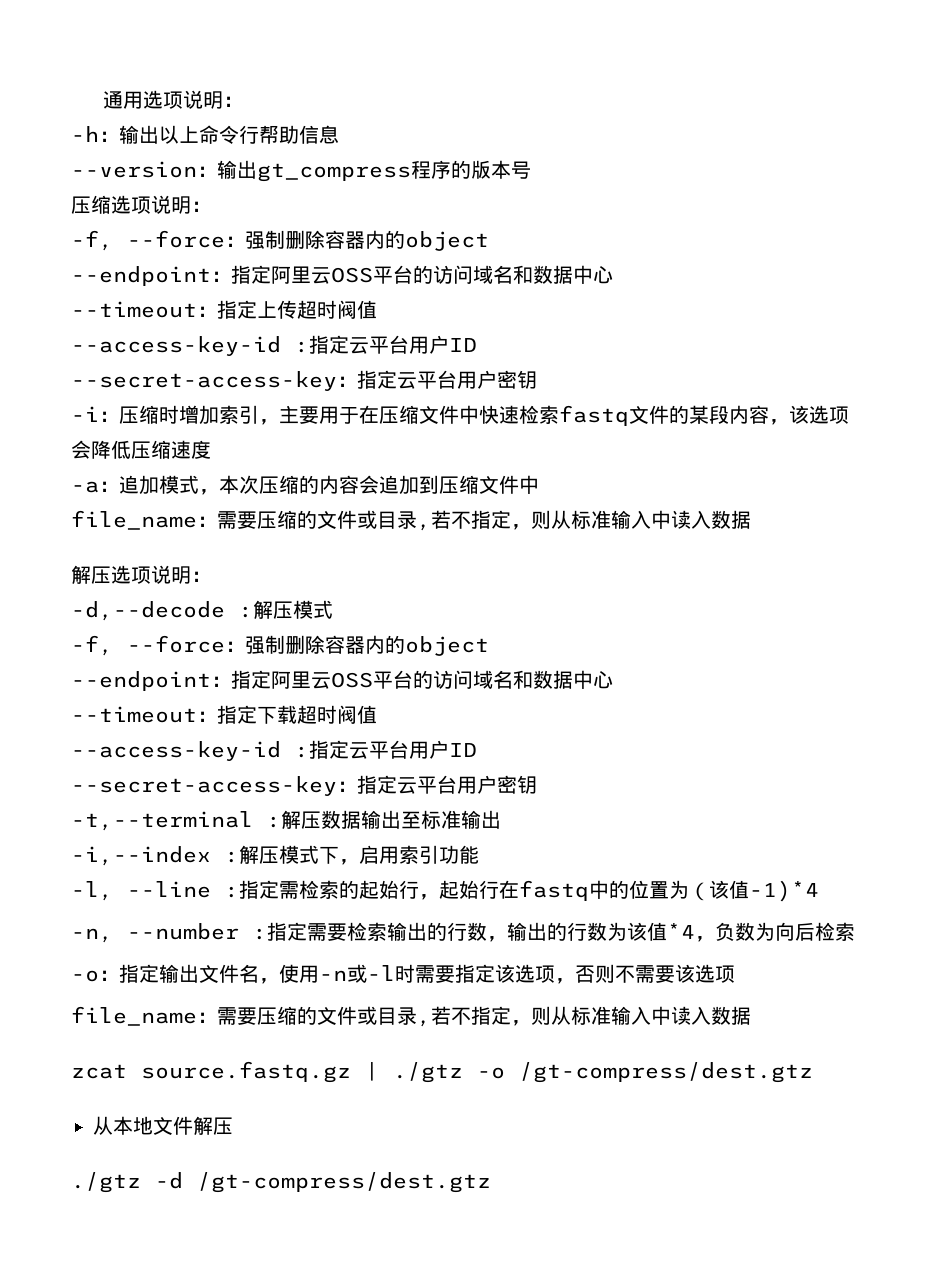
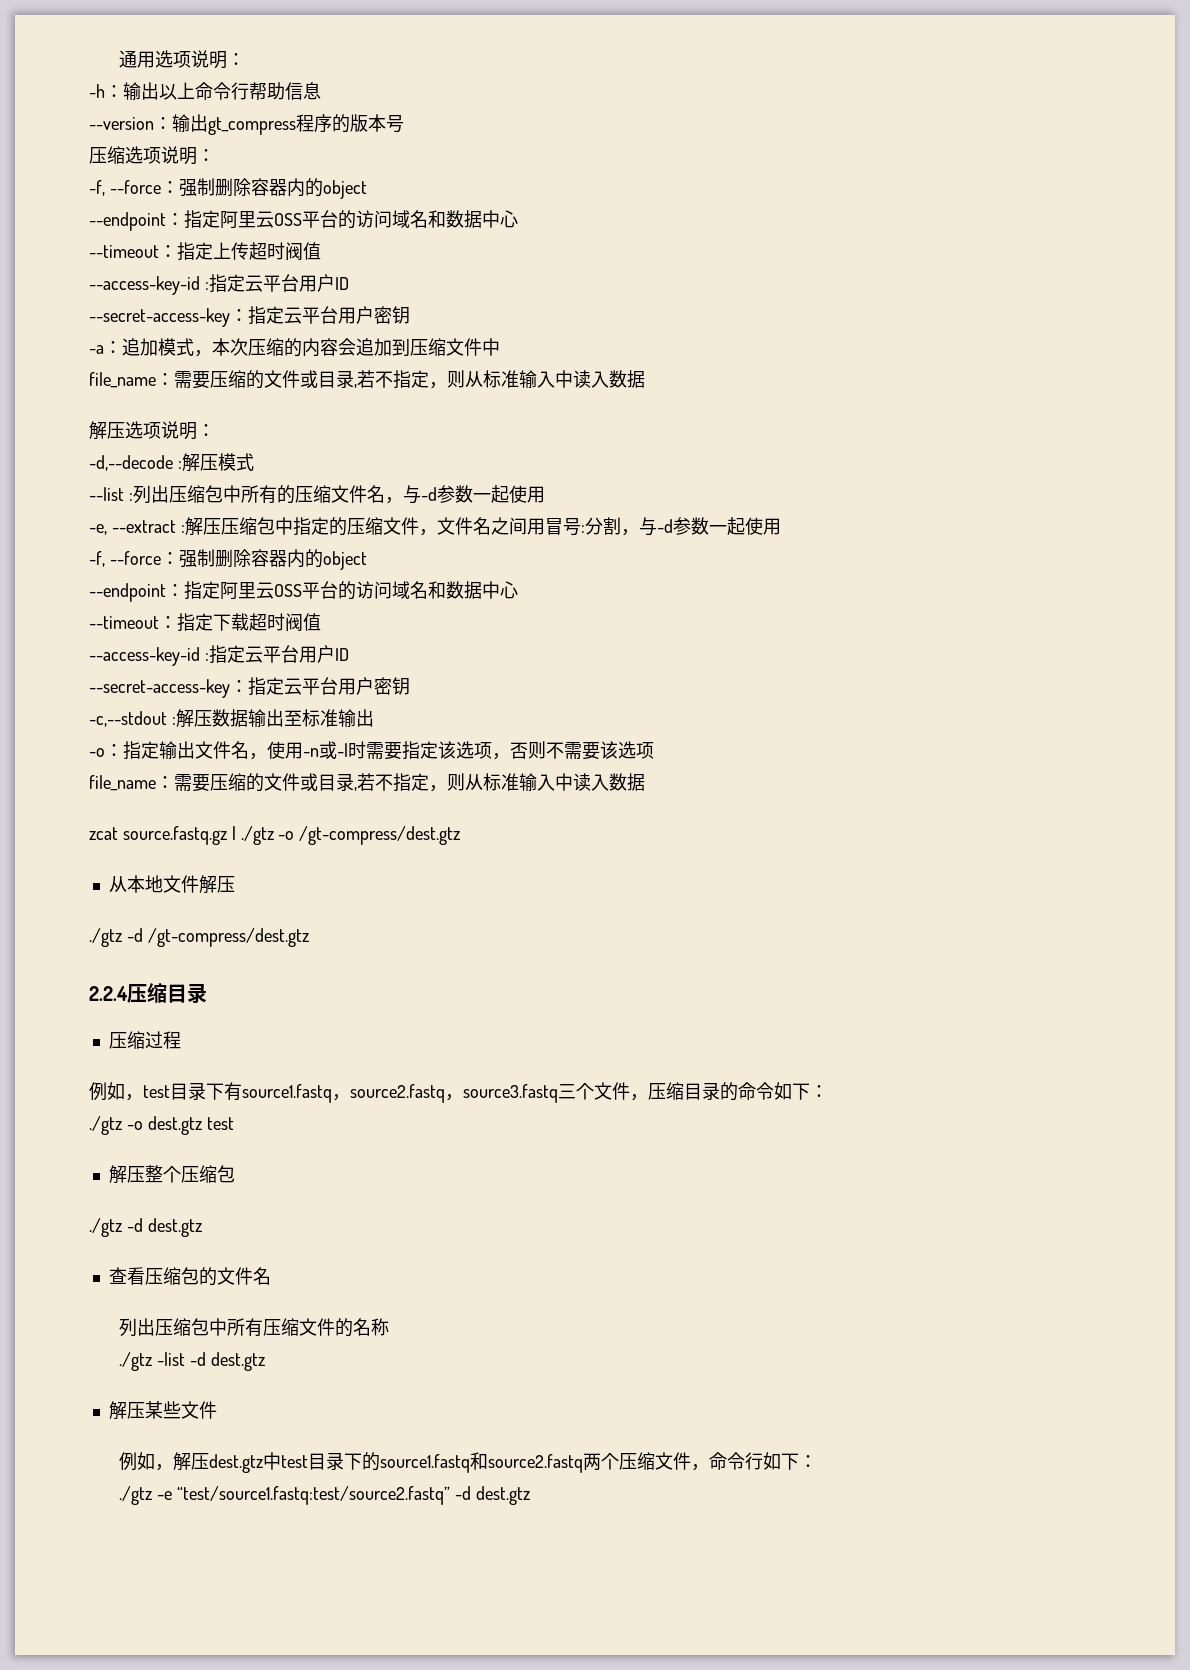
[71,405,849,426] [71,440,211,459] // -i：压缩时增加索引，主要用于在压缩文件中快速检索fastq文件的某段内容，该选项会降低压缩速度 -> (410, 315) none
(333, 609) none -> [89,485,545,504] [89,517,781,536] // --list :列出压缩包中所有的压缩文件名，与-d参数一起使用 // -e, --extract :解压压缩包中指定的压缩文件，文件名之间用冒号:分割，与-d参数一起使用
[71,811,253,831] -t,--terminal -> [89,711,167,727] -c,--stdout
[71,845,479,866] [71,880,819,902] [71,922,855,943] // -i,--index :解压模式下，启用索引功能 // -l, --line :指定需检索的起始行，起始行在fastq中的位置为（该值-1)*4 // -n, --number :指定需要检索输出的行数，输出的行数为该值*4，负数为向后检索 -> (374, 718) none
(491, 1182) none -> [89,982,207,1004] [108,1031,181,1049] [89,1082,828,1103] [89,1116,234,1135] [108,1165,235,1184] [89,1218,202,1237] [108,1267,271,1286] [119,1318,390,1337] [119,1352,265,1371] [108,1401,217,1420] [119,1452,818,1473] [119,1486,530,1505] // 2.2.4压缩目录 // 压缩过程 // 例如，test目录下有source1.fastq，source2.fastq，source3.fastq三个文件，压缩目录的命令如下： // ./gtz -o dest.gtz test // 解压整个压缩包 // ./gtz -d dest.gtz // 查看压缩包的文件名 // 列出压缩包中所有压缩文件的名称 // ./gtz -list -d dest.gtz // 解压某些文件 // 例如，解压dest.gtz中test目录下的source1.fastq和source2.fastq两个压缩文件，命令行如下： // ./gtz -e “test/source1.fastq:test/source2.fastq” -d dest.gtz

